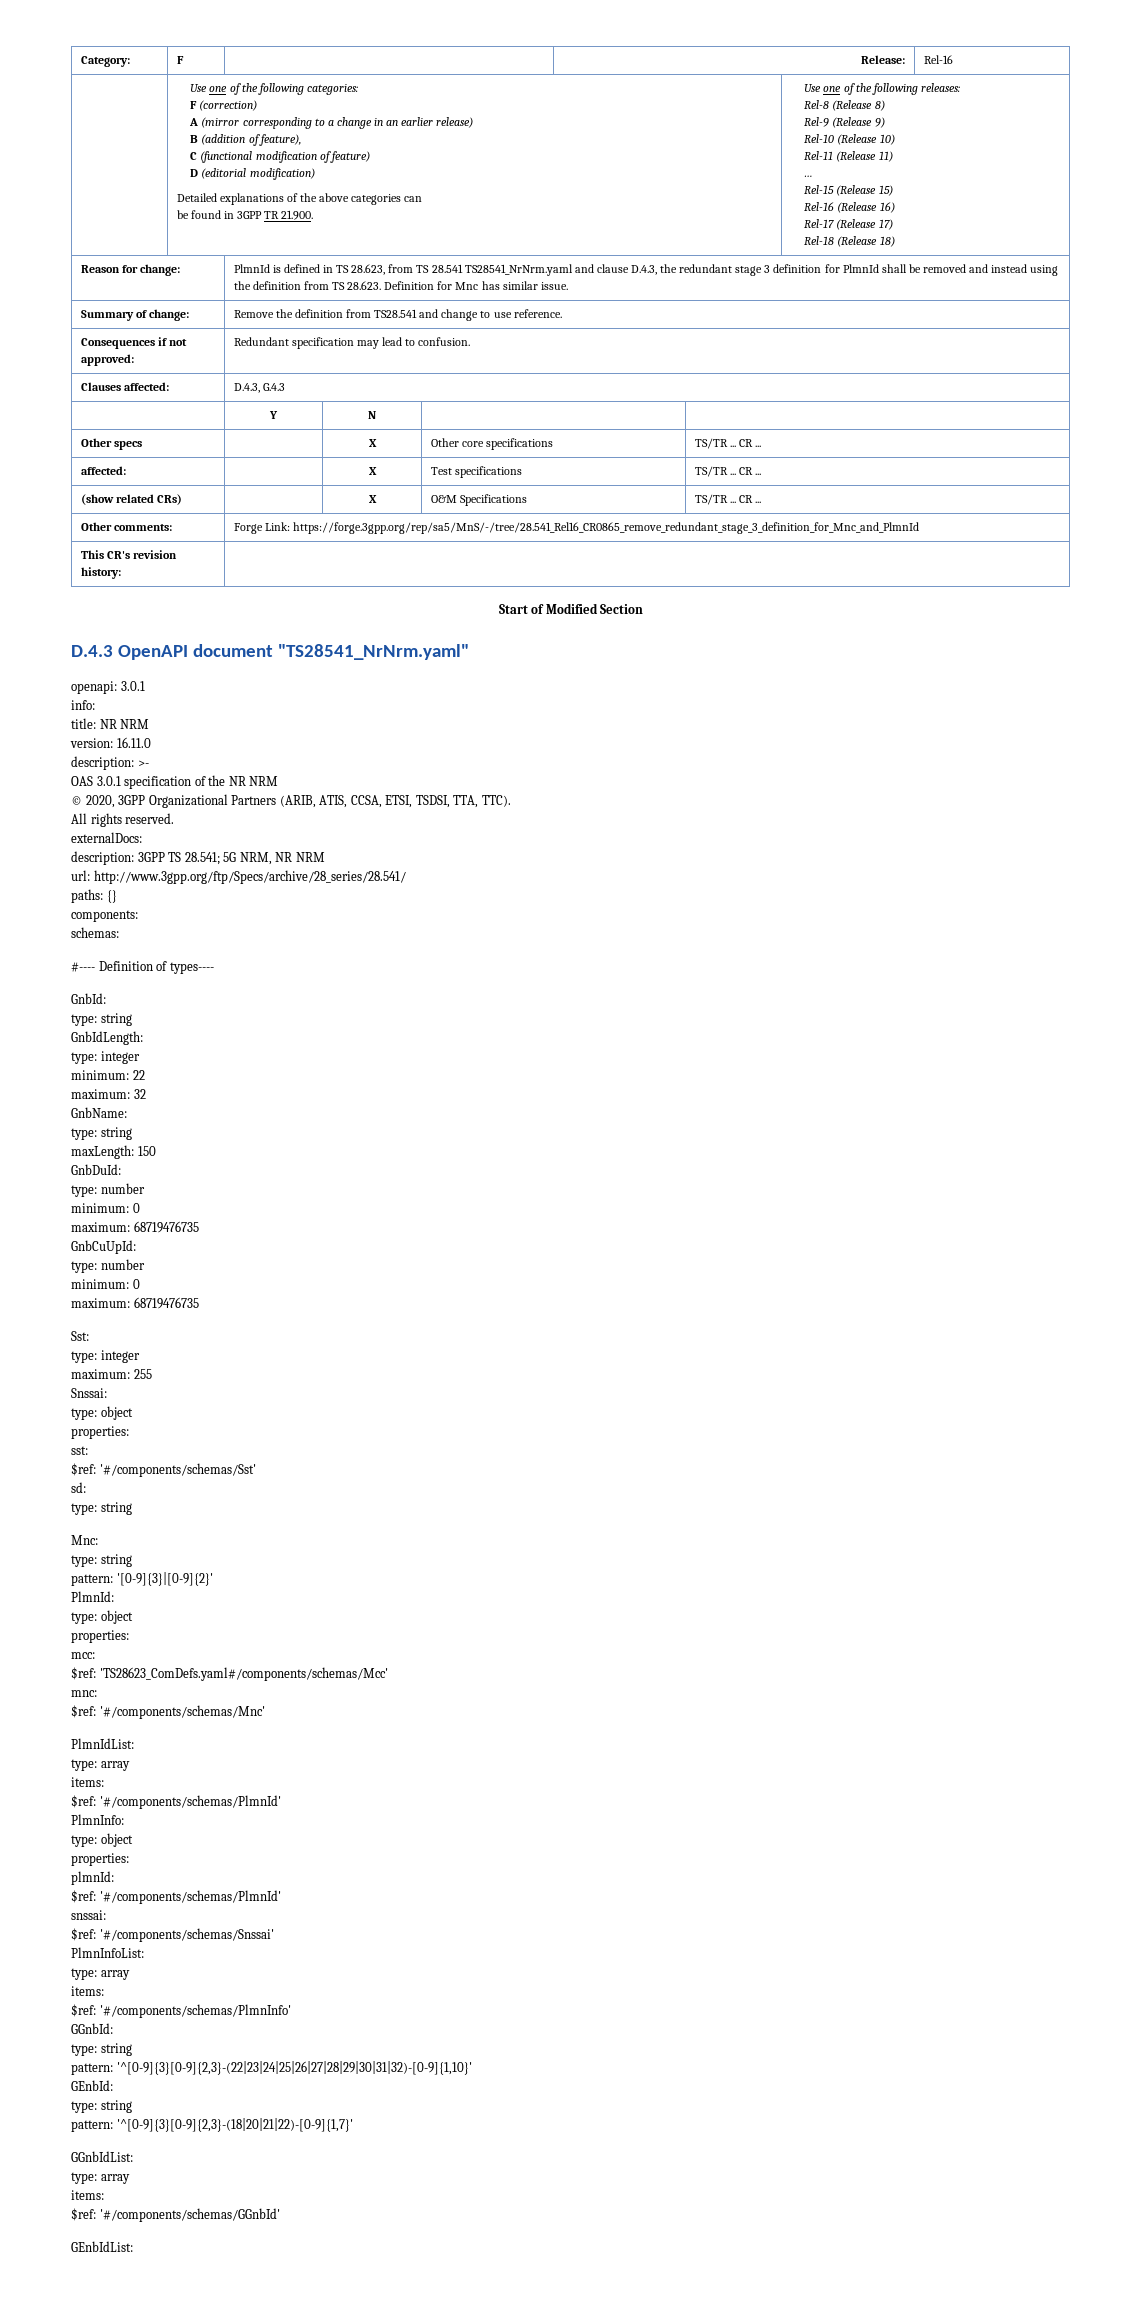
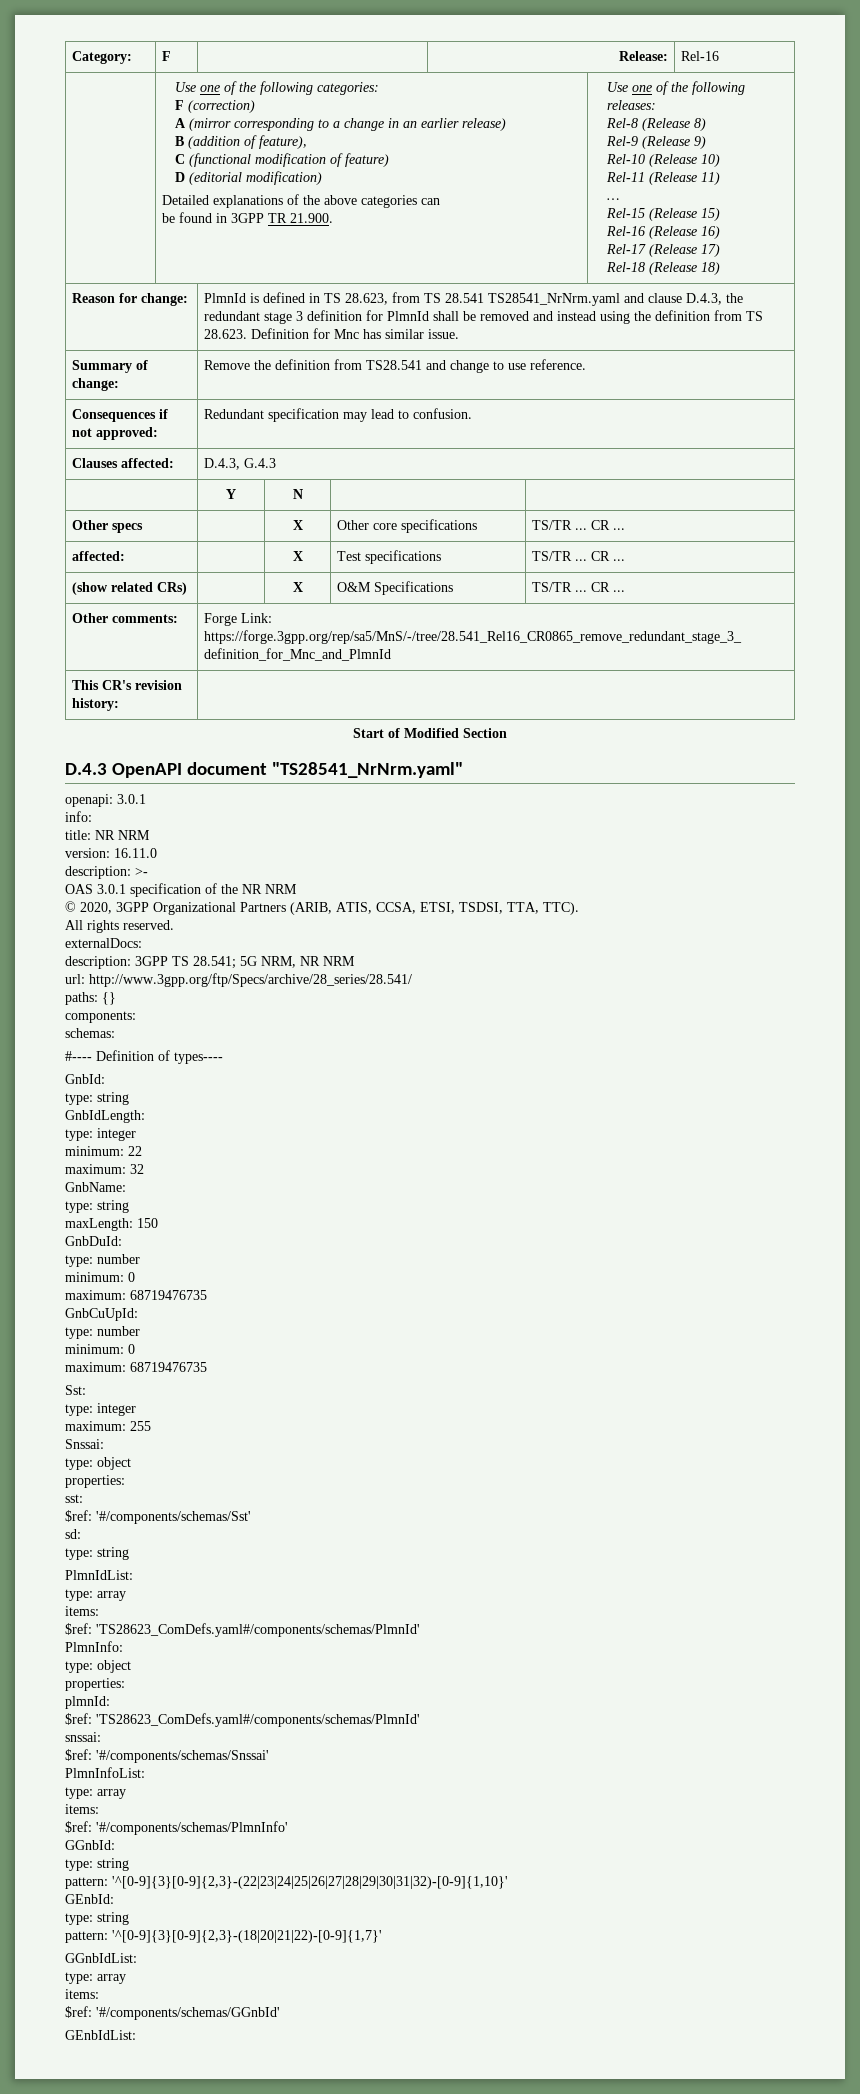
[71,1535,98,1545] [71,1554,132,1567] [71,1572,213,1586] [71,1591,114,1602] [71,1610,133,1624] [71,1630,129,1643] [71,1652,95,1659] [71,1667,388,1681] [71,1690,97,1697] [71,1705,265,1719] // Mnc: // type: string // pattern: '[0-9]{3}|[0-9]{2}' // PlmnId: // type: object // properties: // mcc: // $ref: 'TS28623_ComDefs.yaml#/components/schemas/Mcc' // mnc: // $ref: '#/components/schemas/Mnc' -> (129, 1553) none
[99,1795,281,1809] '#/components/schemas/PlmnId' -> [96,1623,420,1637] 'TS28623_ComDefs.yaml#/components/schemas/PlmnId'
[99,1890,281,1904] '#/components/schemas/PlmnId' -> [96,1713,420,1727] 'TS28623_ComDefs.yaml#/components/schemas/PlmnId'

